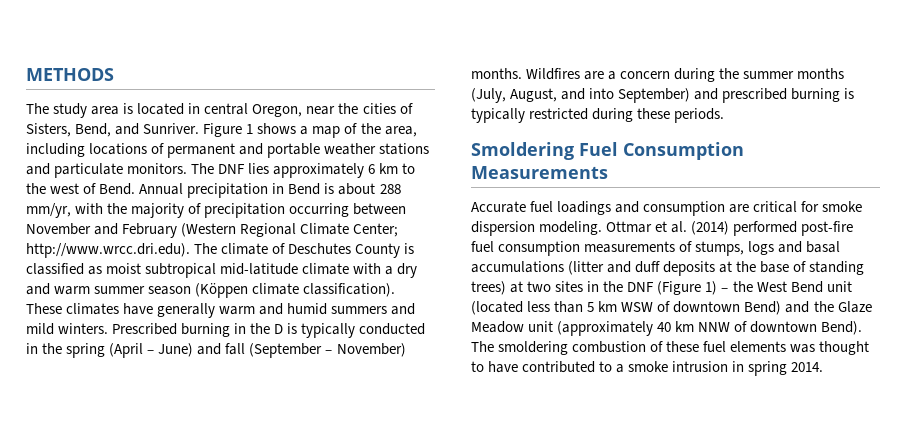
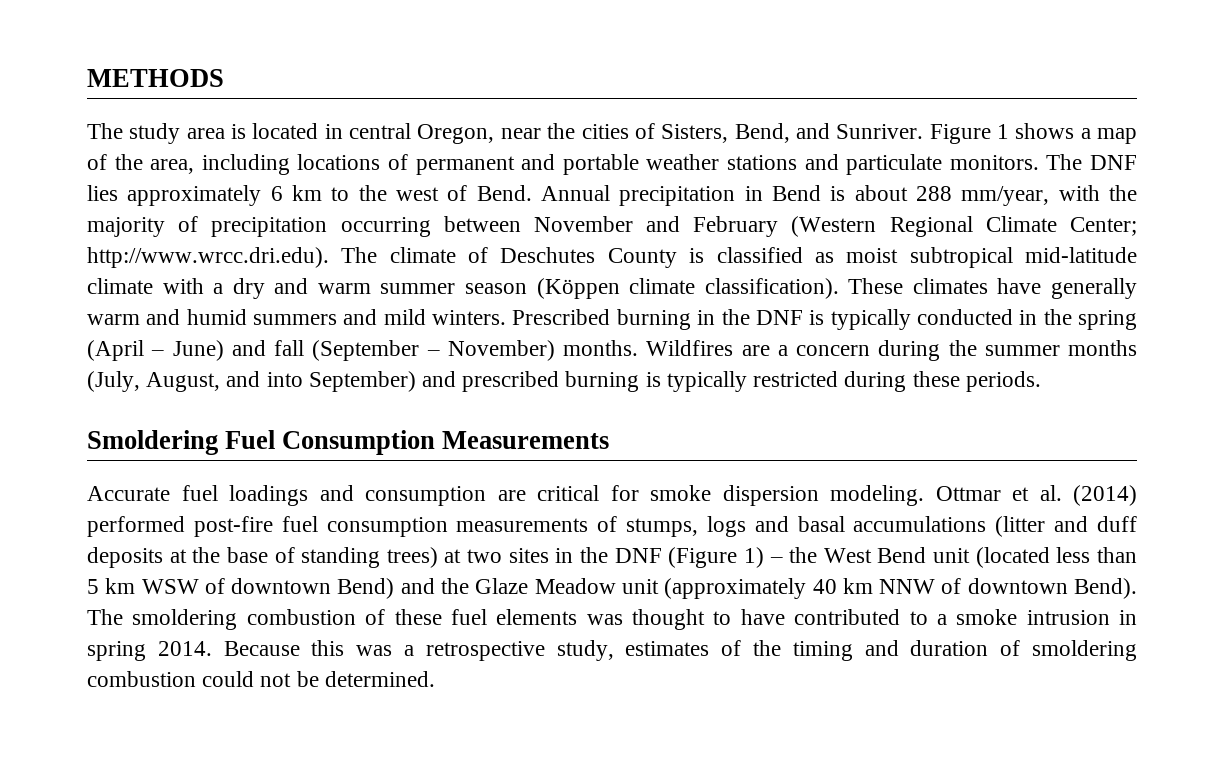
[26,203,71,218] mm/yr, -> [961,186,1050,206] mm/year,
[274,324,284,334] D -> [755,310,803,325] DNF
(824, 367) none -> [223,640,1137,661] [87,671,435,687] Because this was a retrospective study, estimates of the timing and duration of smoldering combustion could not be determined.

